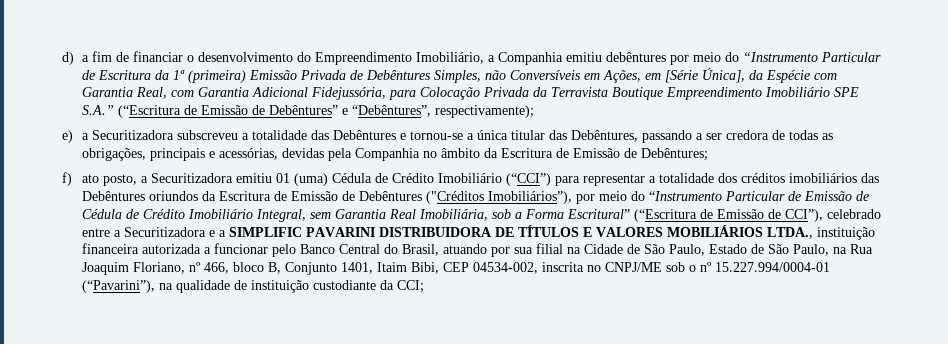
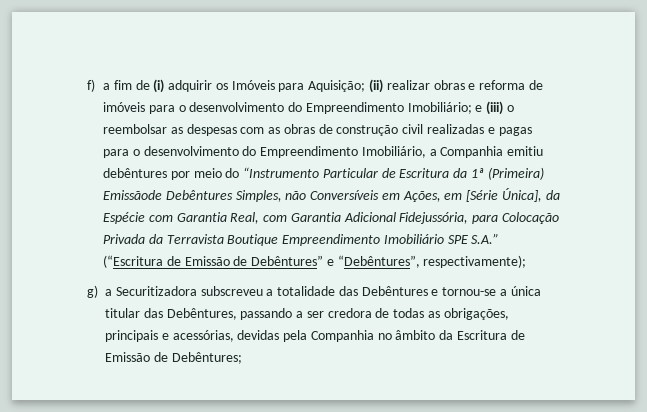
[62,52,74,65] d) -> [87,79,95,92] f)
[133,51,184,62] financiar -> [153,79,543,93] [102,101,514,115] [102,124,532,136] [102,149,129,158] (i) adquirir os Imóveis para Aquisição; (ii) realizar obras e reforma de imóveis para o desenvolvimento do Empreendimento Imobiliário; e (iii) o reembolsar as despesas com as obras de construção civil realizadas e pagas para
[188,70,364,83] (primeira) Emissão Privada de -> [487,167,544,180] [102,190,162,200] (Primeira) Emissãode
[62,130,73,143] e) -> [87,285,98,298] g)
[62,172,880,186] [82,191,870,204] [82,209,882,222] [82,225,876,240] [82,243,874,257] [82,262,831,275] [82,280,425,293] // f) ato posto, a Securitizadora emitiu 01 (uma) Cédula de Crédito Imobiliário (“CCI”) para representar a totalidade dos créditos imobiliários das Debêntures oriundos da Escritura de Emissão de Debêntures ("Créditos Imobiliários”), por meio do “Instrumento Particular de Emissão de Cédula de Crédito Imobiliário Integral, sem Garantia Real Imobiliária, sob a Forma Escritural” (“Escritura de Emissão de CCI”), celebrado entre a Securitizadora e a SIMPLIFIC PAVARINI DISTRIBUIDORA DE TÍTULOS E VALORES MOBILIÁRIOS LTDA., instituição financeira autorizada a funcionar pelo Banco Central do Brasil, atuando por sua filial na Cidade de São Paulo, Estado de São Paulo, na Rua Joaquim Floriano, nº 466, bloco B, Conjunto 1401, Itaim Bibi, CEP 04534-002, inscrita no CNPJ/ME sob o nº 15.227.994/0004-01 (“Pavarini”), na qualidade de instituição custodiante da CCI; -> (242, 358) none

